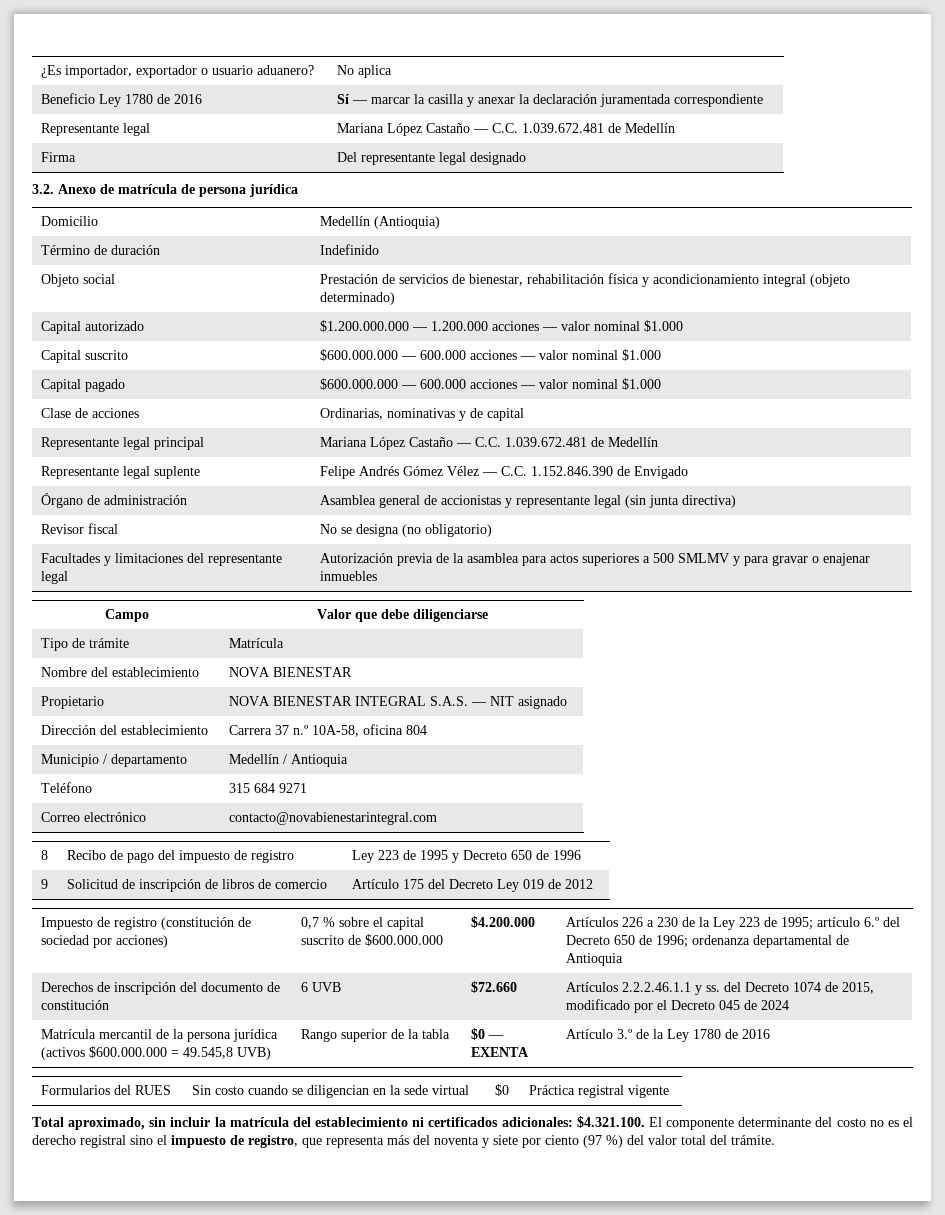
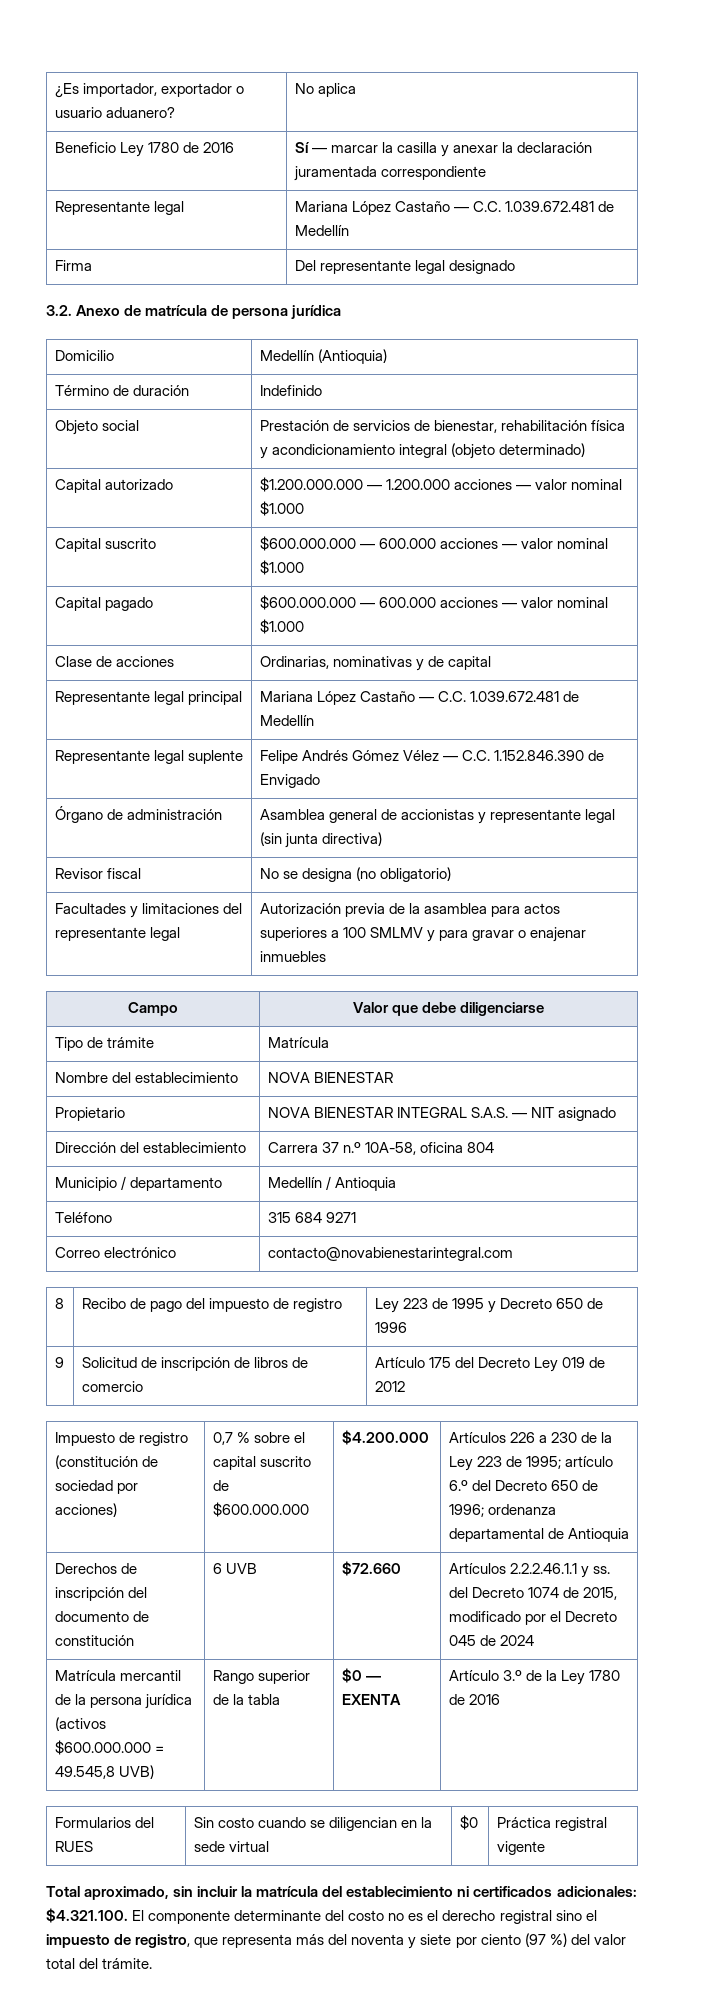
[653,553,675,563] 500 -> [342,927,366,938] 100

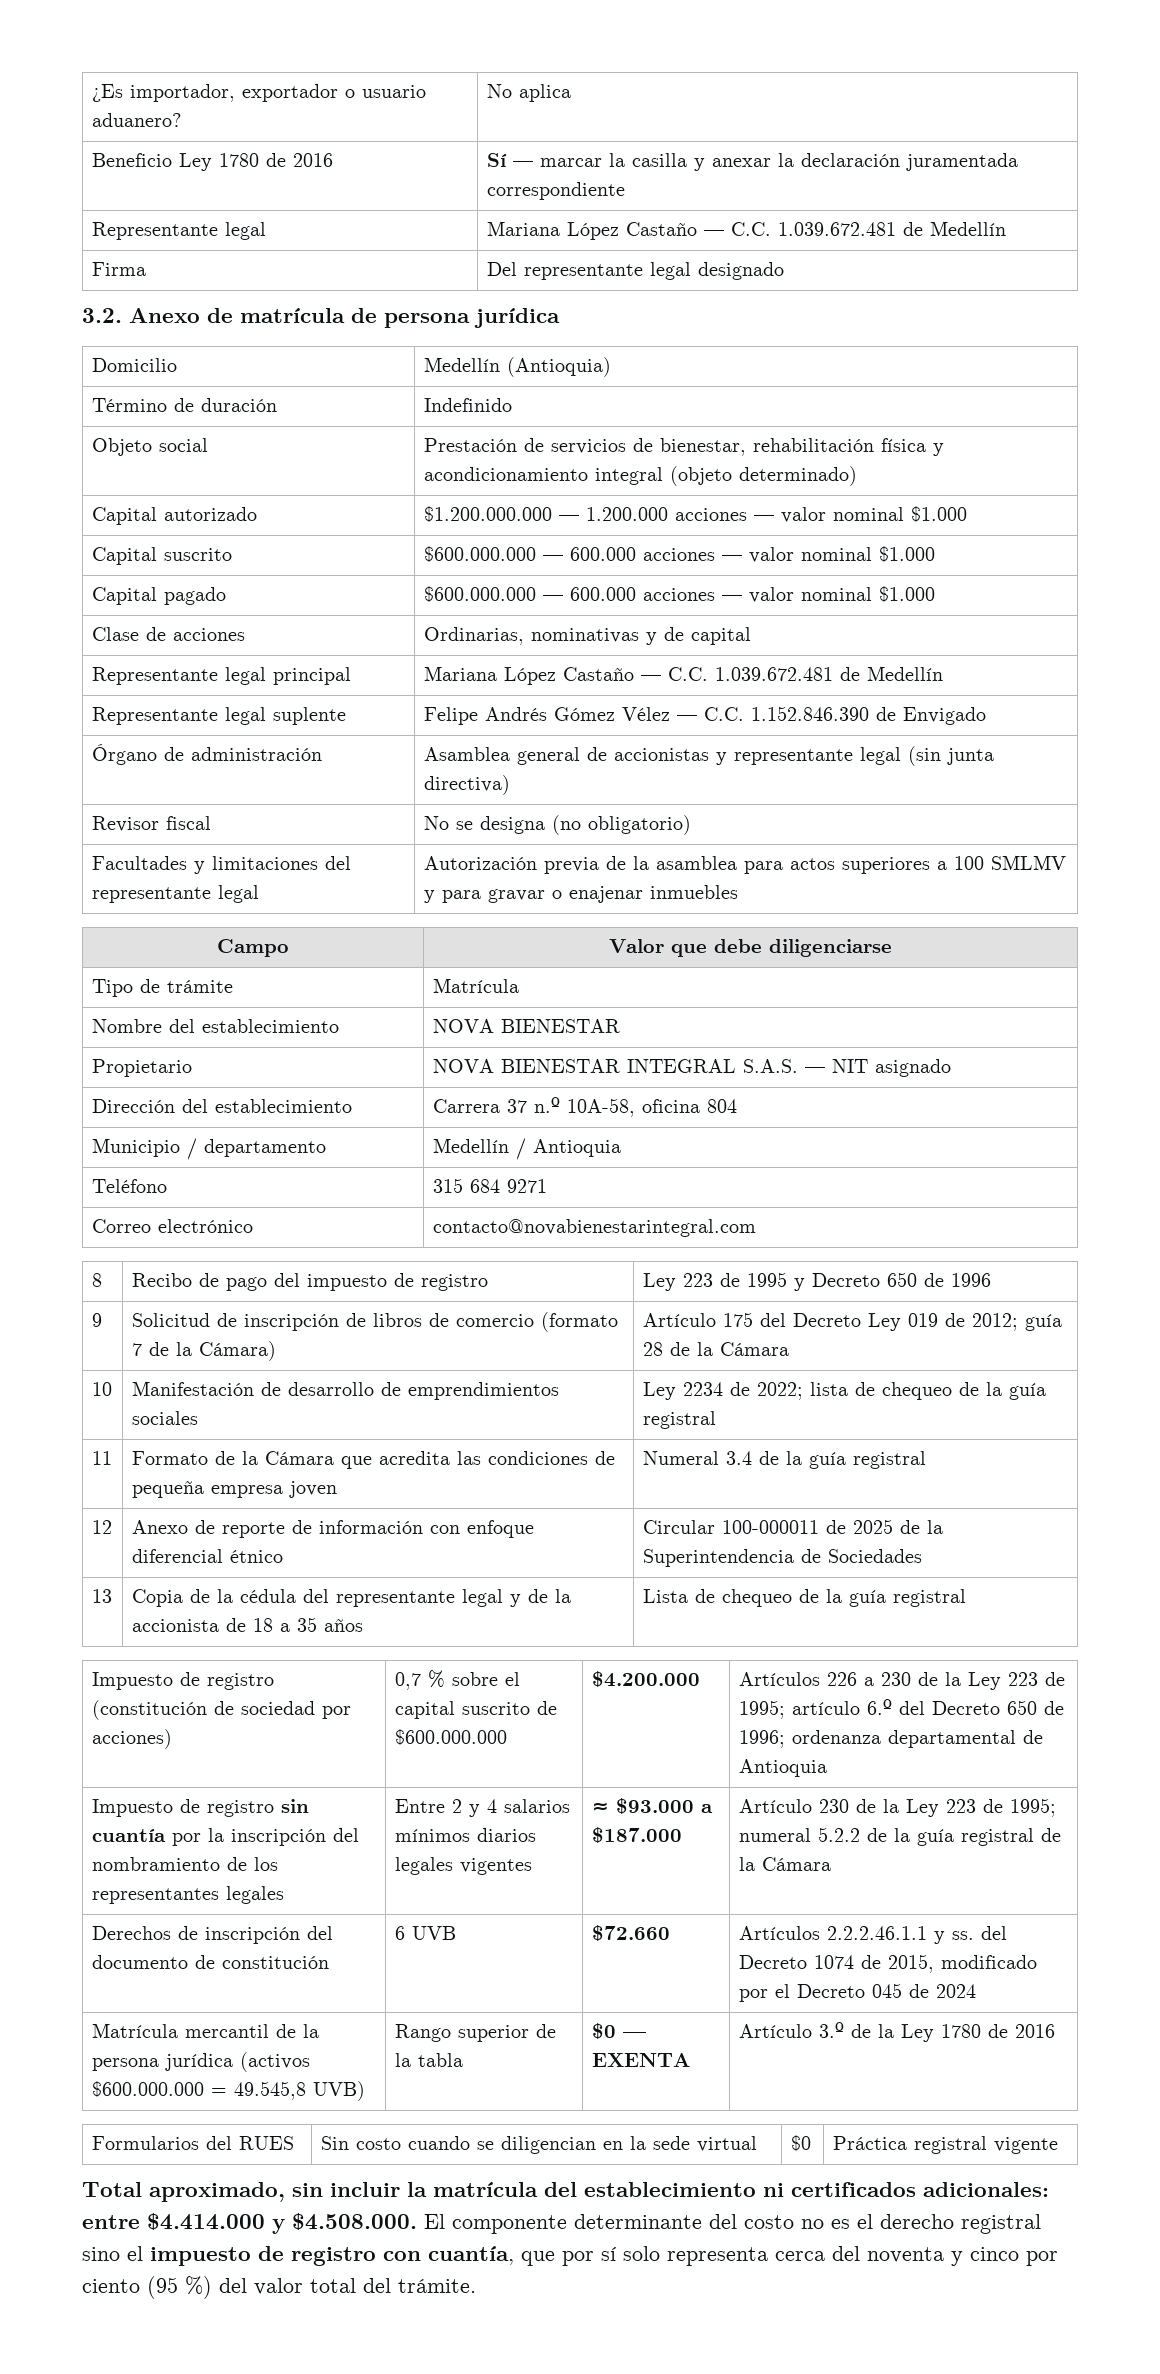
(143, 1386) none -> [540,1312,618,1332] [131,1341,276,1361] (formato 7 de la Cámara)
[374,1381,405,1392] 2012 -> [971,1313,1062,1331] [642,1342,789,1356] [91,1382,112,1396] [131,1381,559,1400] [131,1411,198,1425] [642,1382,1046,1400] [642,1411,716,1429] [91,1451,112,1465] [131,1451,615,1469] [131,1480,337,1498] [642,1451,926,1469] [91,1520,112,1534] [131,1520,534,1538] [131,1549,283,1563] [642,1519,943,1534] [642,1549,922,1567] [91,1589,112,1603] [131,1589,571,1607] [131,1617,363,1632] [642,1589,966,1607] 2012; guía 28 de la Cámara // 10 | Manifestación de desarrollo de emprendimientos sociales | Ley 2234 de 2022; lista de chequeo de la guía registral // 11 | Formato de la Cámara que acredita las condiciones de pequeña empresa joven | Numeral 3.4 de la guía registral // 12 | Anexo de reporte de información con enfoque diferencial étnico | Circular 100-000011 de 2025 de la Superintendencia de Sociedades // 13 | Copia de la cédula del representante legal y de la accionista de 18 a 35 años | Lista de chequeo de la guía registral
(629, 1535) none -> [91,1799,309,1817] [91,1828,359,1846] [91,1857,278,1871] [91,1886,284,1904] [394,1799,570,1817] [394,1828,536,1842] [394,1857,532,1875] [591,1798,713,1814] [591,1827,682,1843] [738,1798,1056,1817] [738,1827,1061,1846] [738,1857,831,1871] // Impuesto de registro sin cuantía por la inscripción del nombramiento de los representantes legales | Entre 2 y 4 salarios mínimos diarios legales vigentes | ≈ $93.000 a $187.000 | Artículo 230 de la Ley 223 de 1995; numeral 5.2.2 de la guía registral de la Cámara
[46,1908,128,1923] $4.321.100. -> [82,2213,417,2234] entre $4.414.000 y $4.508.000.
[135,1934,325,1948] registro, que representa más -> [291,2246,825,2266] registro con cuantía, que por sí solo representa cerca
[420,1934,452,1945] siete -> [970,2247,1019,2261] cinco
[524,1933,546,1947] (97 -> [147,2276,178,2299] (95

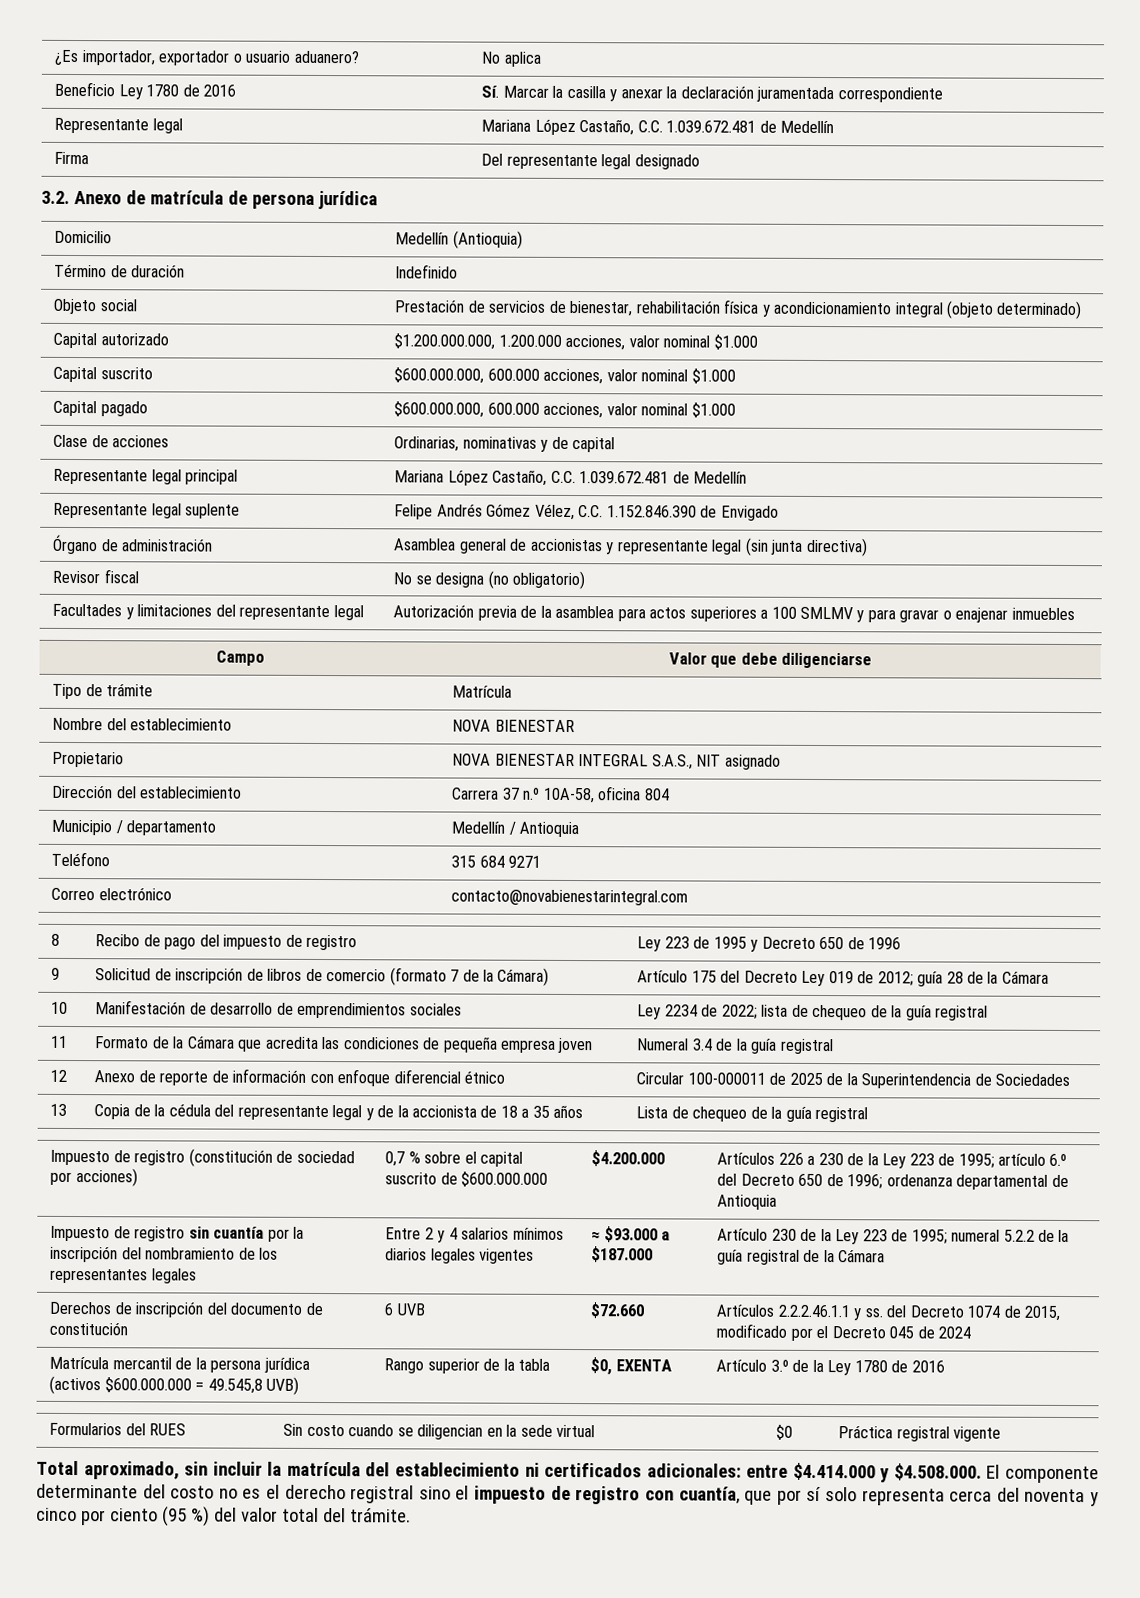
[486,153,602,167] Sí — marcar -> [481,85,549,98] Sí. Marcar
[625,222,724,236] Castaño — -> [579,119,635,136] Castaño,
[423,506,774,522] $1.200.000.000 — 1.200.000 acciones — -> [394,333,626,351] $1.200.000.000, 1.200.000 acciones,
[423,546,742,562] $600.000.000 — 600.000 acciones — -> [394,367,604,385] $600.000.000, 600.000 acciones,
[423,586,742,602] $600.000.000 — 600.000 acciones — -> [394,401,604,419] $600.000.000, 600.000 acciones,
[562,667,661,681] Castaño — -> [492,469,548,486] Castaño,
[621,707,697,721] Vélez — -> [534,503,575,521] Vélez,
[742,1059,825,1073] S.A.S. — -> [651,754,693,770] S.A.S.,
[591,2023,646,2039] $0 — -> [590,1357,613,1376] $0,

